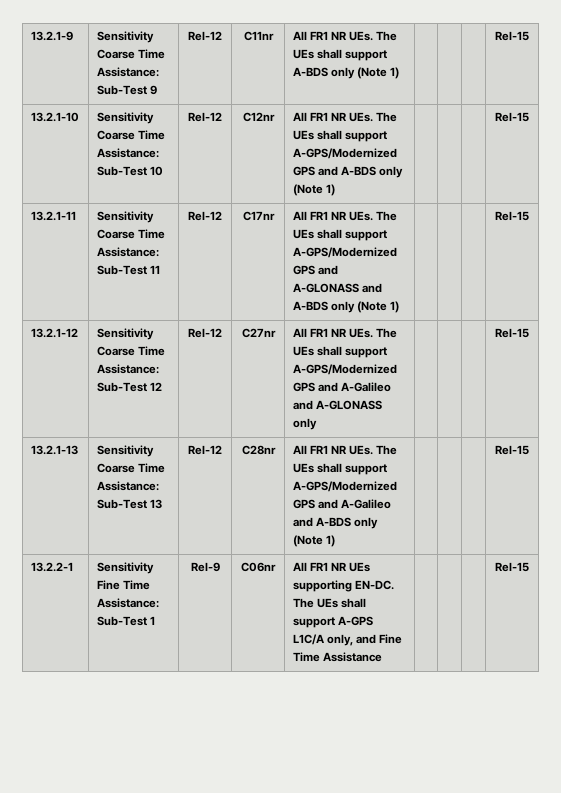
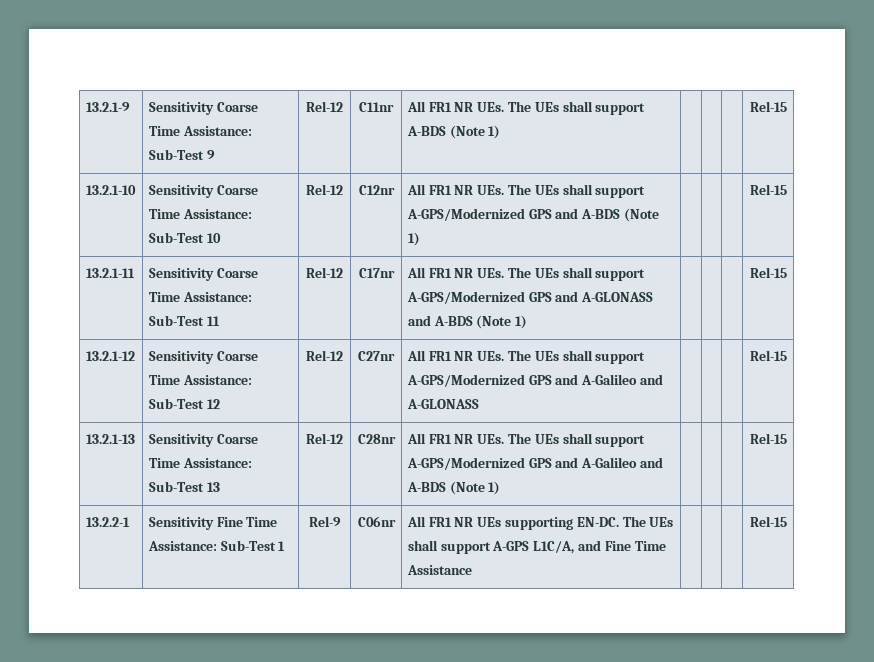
[331,67,356,79] only -> (446, 131) none
[379,166,404,178] only -> (621, 214) none
[331,301,356,313] only -> (473, 321) none
[292,418,317,430] only -> (479, 404) none
[354,517,379,529] only -> (446, 487) none
[292,634,354,646] L1C/A only, -> [533,541,575,554] L1C/A,

